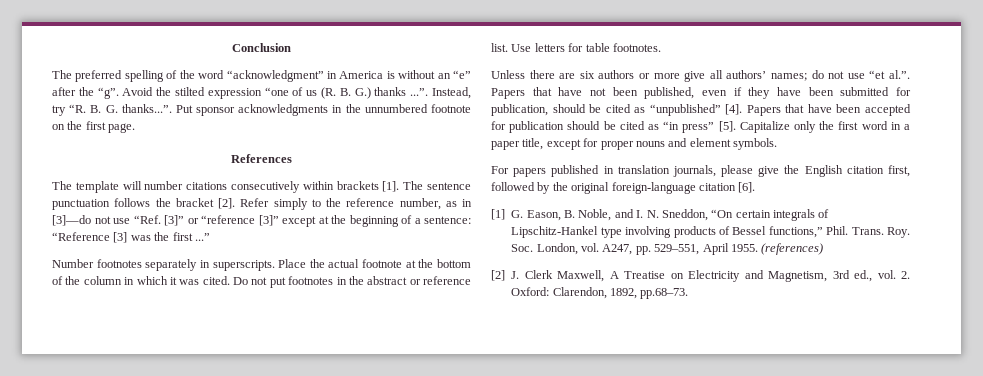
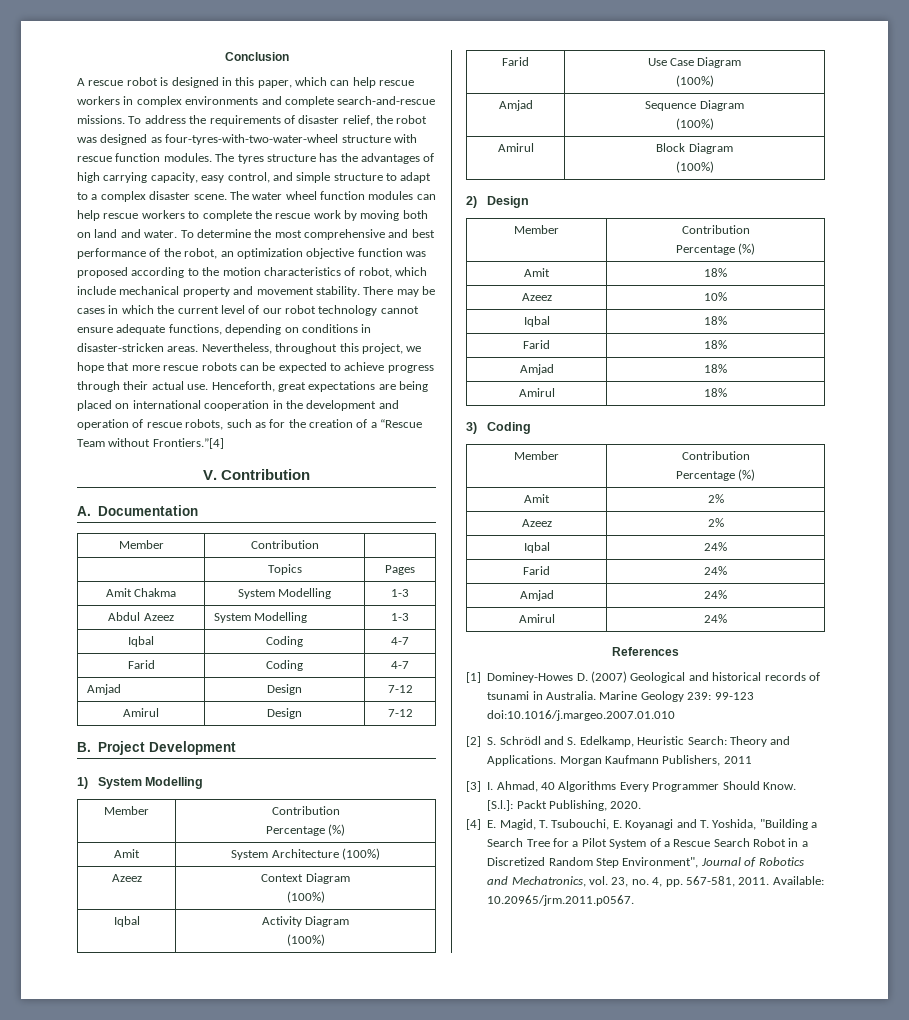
[52,70,472,82] [52,87,472,99] [52,104,471,116] [52,121,136,133] [231,154,292,163] [52,181,472,193] [52,198,472,210] [52,215,471,227] [52,232,210,243] [52,259,471,271] [52,276,471,288] [491,43,661,52] [491,70,911,82] [491,87,911,99] [491,104,911,116] [491,121,910,133] [491,138,777,150] [491,165,910,177] [491,182,756,194] [491,209,830,221] [511,226,910,238] [511,243,824,255] [491,270,910,282] [511,287,689,299] The preferred spelling of the word “acknowledgment” in America is without an “e” after the “g”. Avoid the stilted expression “one of us (R. B. G.) thanks ...”. Instead, try “R. B. G. thanks...”. Put sponsor acknowledgments in the unnumbered footnote on the first page. // References // The template will number citations consecutively within brackets [1]. The sentence punctuation follows the bracket [2]. Refer simply to the reference number, as in [3]—do not use “Ref. [3]” or “reference [3]” except at the beginning of a sentence: “Reference [3] was the first ...” // Number footnotes separately in superscripts. Place the actual footnote at the bottom of the column in which it was cited. Do not put footnotes in the abstract or reference list. Use letters for table footnotes. // Unless there are six authors or more give all authors’ names; do not use “et al.”. Papers that have not been published, even if they have been submitted for publication, should be cited as “unpublished” [4]. Papers that have been accepted for publication should be cited as “in press” [5]. Capitalize only the first word in a paper title, except for proper nouns and element symbols. // For papers published in translation journals, please give the English citation first, followed by the original foreign-language citation [6]. // [1] G. Eason, B. Noble, and I. N. Sneddon, “On certain integrals of Lipschitz-Hankel type involving products of Bessel functions,” Phil. Trans. Roy. Soc. London, vol. A247, pp. 529–551, April 1955. (references) // [2] J. Clerk Maxwell, A Treatise on Electricity and Magnetism, 3rd ed., vol. 2. Oxford: Clarendon, 1892, pp.68–73. -> [77,77,415,88] [77,96,436,107] [77,115,428,126] [77,134,417,145] [77,153,435,164] [77,172,432,183] [77,191,436,202] [77,210,428,221] [77,229,435,240] [77,248,426,259] [77,267,427,278] [77,286,435,297] [77,305,419,316] [77,324,372,335] [77,343,422,354] [77,362,434,373] [77,381,428,392] [77,400,399,411] [77,419,423,430] [77,438,224,449] [202,469,311,480] [77,505,198,516] [118,540,164,549] [250,540,319,549] [267,564,302,575] [385,565,415,575] [105,588,177,597] [237,588,332,599] [391,589,409,597] [108,612,174,621] [213,612,307,623] [391,613,409,621] [128,636,154,647] [266,636,303,647] [391,637,409,645] [127,660,155,669] [266,660,303,671] [391,661,409,669] [86,684,121,695] [267,684,302,695] [387,685,413,693] [123,708,159,717] [267,708,302,719] [387,709,413,717] [77,741,236,755] [77,777,204,789] [104,806,149,815] [271,806,340,815] [265,824,346,836] [114,849,140,858] [231,848,380,860] [111,874,142,882] [261,873,350,884] [286,891,325,903] [113,916,140,927] [261,916,350,927] [286,934,325,946] [502,57,529,66] [647,57,742,68] [675,75,714,87] [498,100,533,111] [645,100,744,111] [675,118,714,130] [497,143,534,152] [656,143,733,154] [675,161,714,173] [466,196,529,208] [514,225,559,234] [681,225,750,234] [675,243,756,255] [524,268,550,277] [704,268,727,277] [521,293,552,301] [704,292,727,301] [523,316,550,327] [704,316,727,325] [523,340,550,349] [704,340,727,349] [519,364,554,375] [704,364,727,373] [518,388,555,397] [704,388,727,397] [466,422,531,434] [514,451,559,460] [681,451,750,460] [675,469,756,481] [524,494,550,503] [707,494,724,503] [521,519,552,527] [707,518,724,527] [523,542,550,553] [704,542,727,551] [523,566,550,575] [704,566,727,575] [519,590,554,601] [704,590,727,599] [518,614,555,623] [704,614,727,623] [612,647,679,656] [466,671,820,683] [487,691,754,702] [487,710,676,721] [466,736,791,747] [487,755,752,766] [466,781,796,792] [487,800,642,811] [466,819,817,830] [487,838,808,849] [487,857,804,868] [487,876,824,887] [487,895,635,906] A rescue robot is designed in this paper, which can help rescue workers in complex environments and complete search-and-rescue missions. To address the requirements of disaster relief, the robot was designed as four-tyres-with-two-water-wheel structure with rescue function modules. The tyres structure has the advantages of high carrying capacity, easy control, and simple structure to adapt to a complex disaster scene. The water wheel function modules can help rescue workers to complete the rescue work by moving both on land and water. To determine the most comprehensive and best performance of the robot, an optimization objective function was proposed according to the motion characteristics of robot, which include mechanical property and movement stability. There may be cases in which the current level of our robot technology cannot ensure adequate functions, depending on conditions in disaster-stricken areas. Nevertheless, throughout this project, we hope that more rescue robots can be expected to achieve progress through their actual use. Henceforth, great expectations are being placed on international cooperation in the development and operation of rescue robots, such as for the creation of a “Rescue Team without Frontiers.”[4] // V. Contribution // A. Documentation // Member | Contribution | // | Topics | Pages // Amit Chakma | System Modelling | 1-3 // Abdul Azeez | System Modelling | 1-3 // Iqbal | Coding | 4-7 // Farid | Coding | 4-7 // Amjad | Design | 7-12 // Amirul | Design | 7-12 // B. Project Development // 1) System Modelling // Member | Contribution // Percentage (%) // Amit | System Architecture (100%) // Azeez | Context Diagram // (100%) // Iqbal | Activity Diagram // (100%) // Farid | Use Case Diagram // (100%) // Amjad | Sequence Diagram // (100%) // Amirul | Block Diagram // (100%) // 2) Design // Member | Contribution // Percentage (%) // Amit | 18% // Azeez | 10% // Iqbal | 18% // Farid | 18% // Amjad | 18% // Amirul | 18% // 3) Coding // Member | Contribution // Percentage (%) // Amit | 2% // Azeez | 2% // Iqbal | 24% // Farid | 24% // Amjad | 24% // Amirul | 24% // References // [1] Dominey-Howes D. (2007) Geological and historical records of tsunami in Australia. Marine Geology 239: 99-123 doi:10.1016/j.margeo.2007.01.010 // [2] S. Schrödl and S. Edelkamp, Heuristic Search: Theory and Applications. Morgan Kaufmann Publishers, 2011 // [3] I. Ahmad, 40 Algorithms Every Programmer Should Know. [S.l.]: Packt Publishing, 2020. // [4] E. Magid, T. Tsubouchi, E. Koyanagi and T. Yoshida, "Building a Search Tree for a Pilot System of a Rescue Search Robot in a Discretized Random Step Environment", Journal of Robotics and Mechatronics, vol. 23, no. 4, pp. 567-581, 2011. Available: 10.20965/jrm.2011.p0567.

